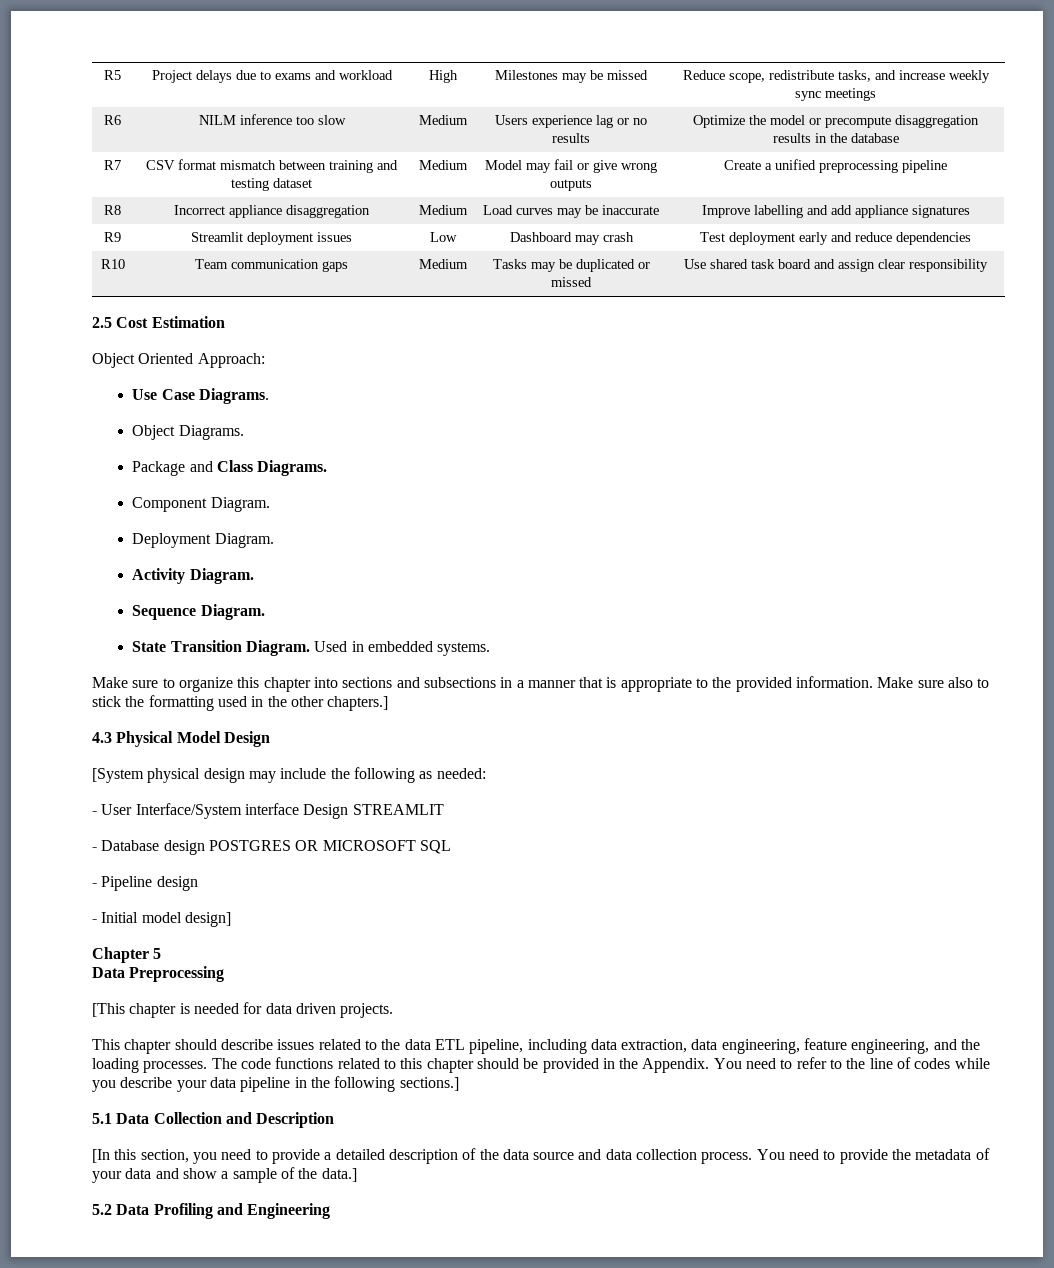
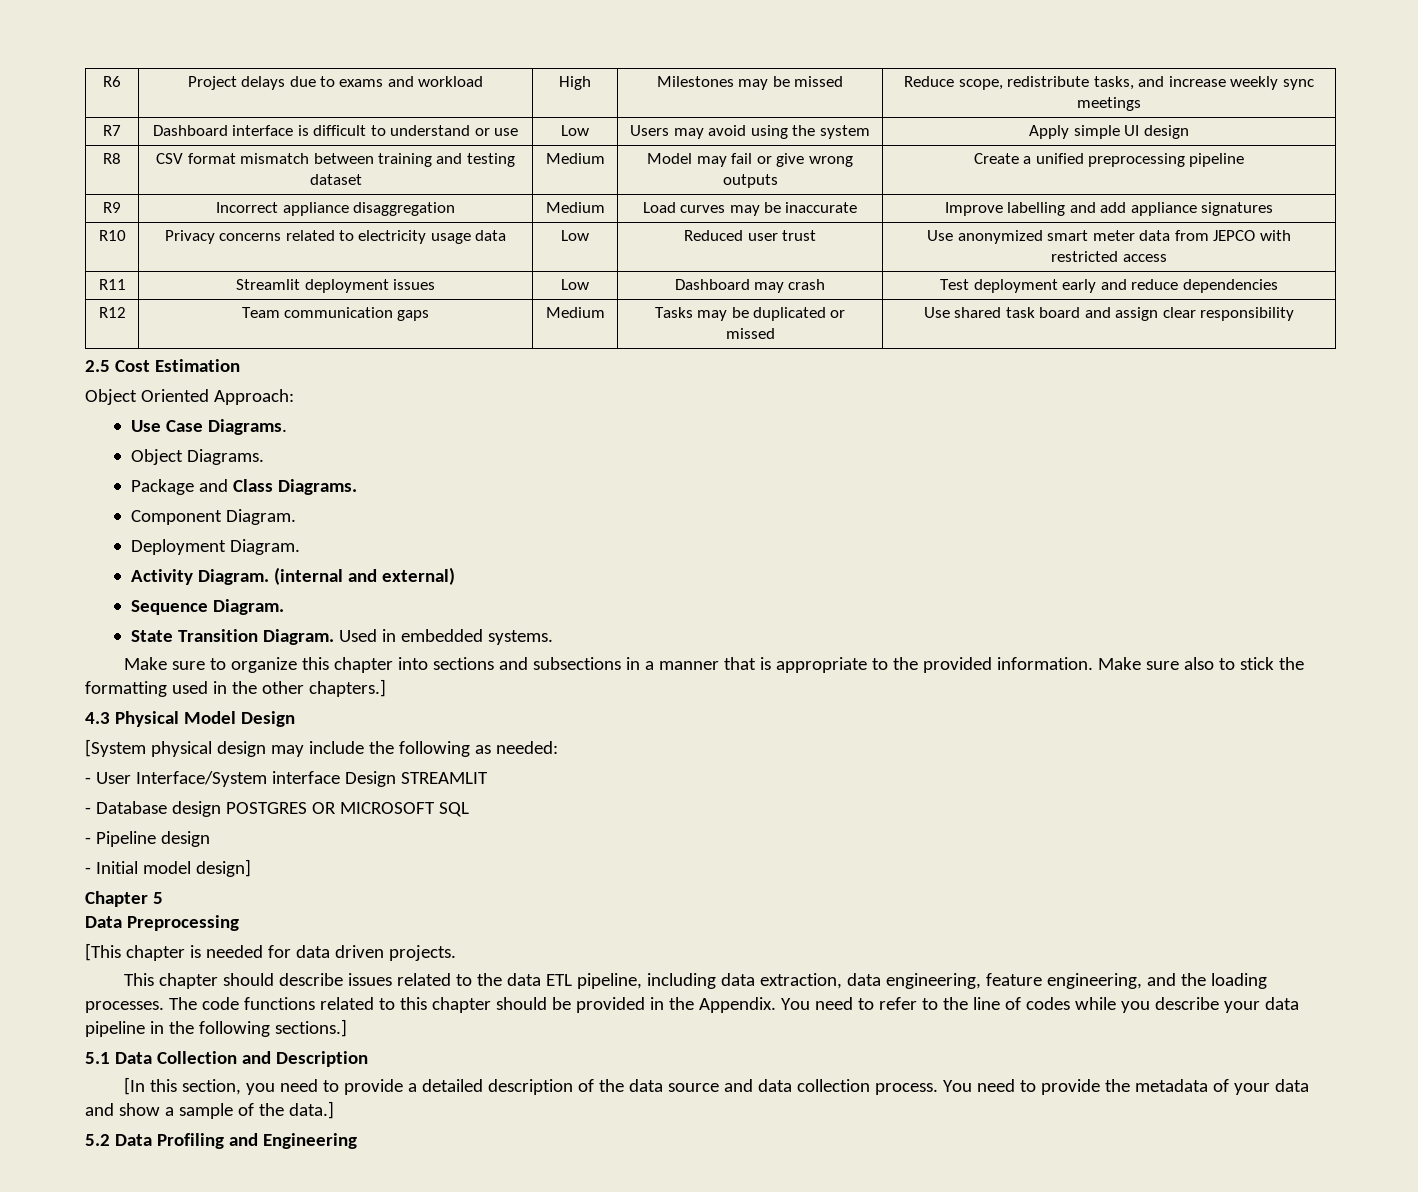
[104,70,121,80] R5 -> [103,76,121,87] R6
[104,115,121,125] [198,114,346,125] [419,115,468,125] [495,115,647,128] [552,133,590,143] [693,115,979,128] [772,133,899,143] [104,160,121,170] R6 | NILM inference too slow | Medium | Users experience lag or no results | Optimize the model or precompute disaggregation results in the database // R7 -> [103,125,121,136] [152,125,519,136] [561,125,589,136] [630,125,870,139] [1029,125,1189,139] [103,153,121,164] R7 | Dashboard interface is difficult to understand or use | Low | Users may avoid using the system | Apply simple UI design // R8
[104,205,121,215] R8 -> [103,202,121,213] R9
[104,232,121,242] R9 -> [98,230,126,241] [164,230,507,244] [561,230,589,241] [684,230,816,241] [927,230,1291,244] [1051,251,1167,262] [98,279,126,290] R10 | Privacy concerns related to electricity usage data | Low | Reduced user trust | Use anonymized smart meter data from JEPCO with restricted access // R11
[100,259,125,269] R10 -> [98,307,126,318] R12
(254, 576) none -> [273,567,455,585] (internal and external)

